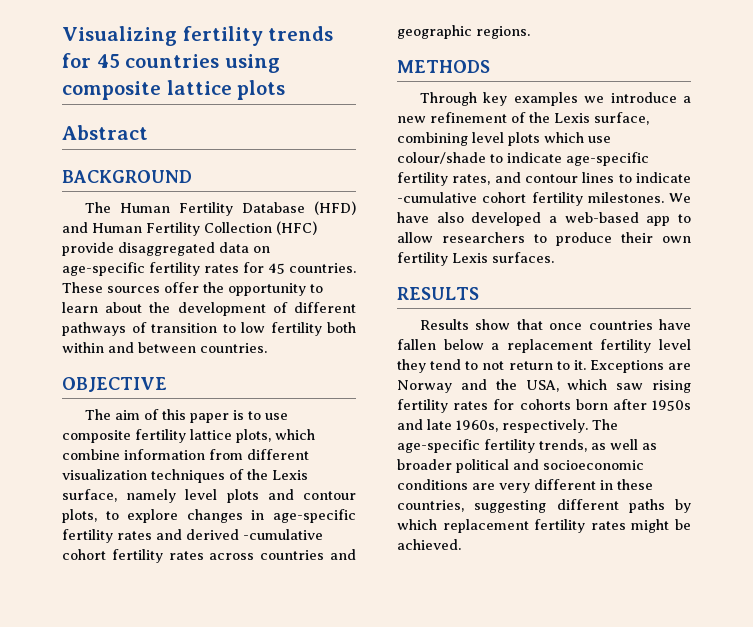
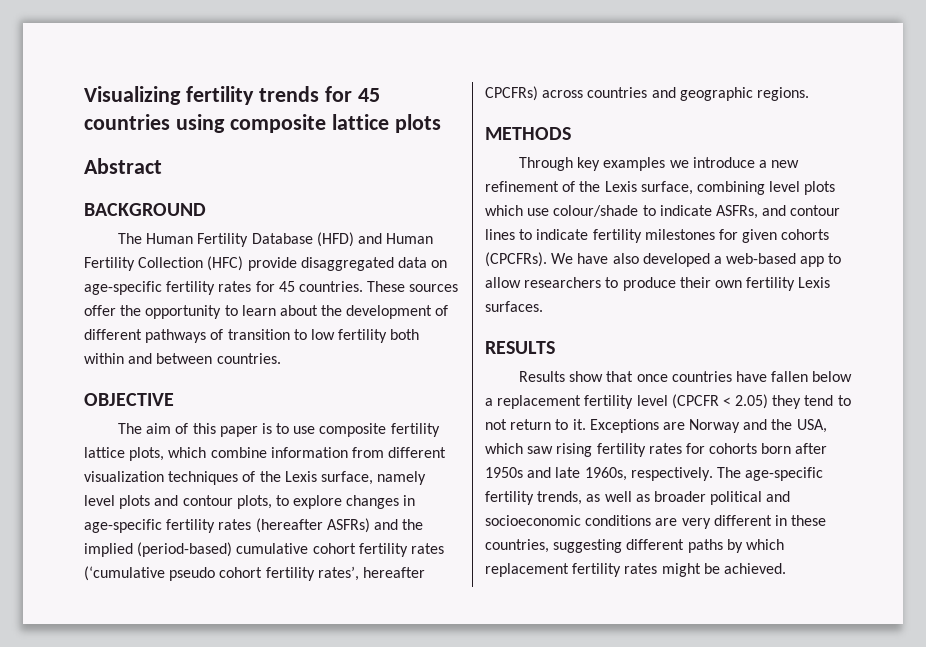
[156,529,323,540] [62,549,204,563] and derived -cumulative cohort fertility rates -> [255,518,424,533] [84,542,444,557] [84,566,425,581] [485,86,538,101] (hereafter ASFRs) and the implied (period-based) cumulative cohort fertility rates (‘cumulative pseudo cohort fertility rates’, hereafter CPCFRs)
[566,152,649,166] [397,172,491,186] age-specific fertility rates, -> [715,205,758,219] ASFRs,
[397,192,664,206] -cumulative cohort fertility milestones. -> [592,229,830,243] [485,252,547,267] fertility milestones for given cohorts (CPCFRs).
(691, 344) none -> [671,394,769,409] (CPCFR < 2.05)

